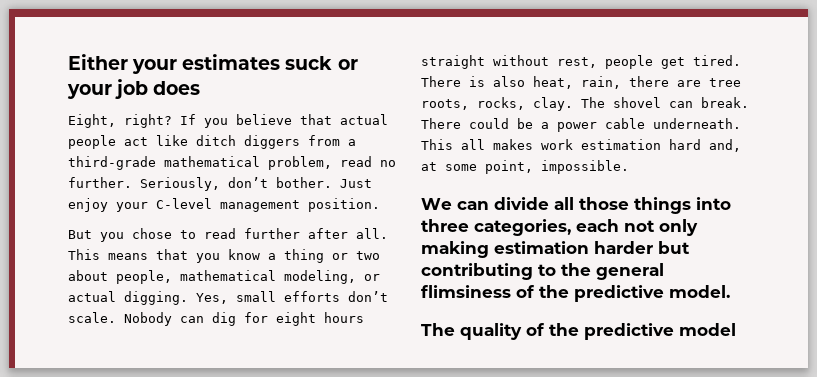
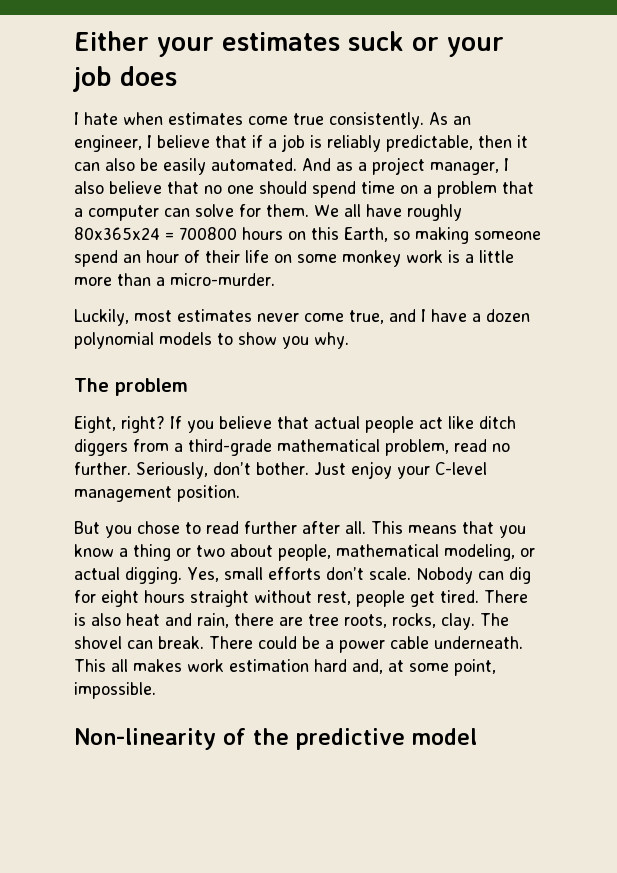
(201, 88) none -> [74,112,471,129] [74,134,528,152] [74,157,509,175] [74,181,534,198] [74,204,462,221] [74,227,541,244] [74,250,514,267] [74,273,275,286] [74,309,530,326] [74,332,349,349] [74,378,188,396] // I hate when estimates come true consistently. As an engineer, I believe that if a job is reliably predictable, then it can also be easily automated. And as a project manager, I also believe that no one should spend time on a problem that a computer can solve for them. We all have roughly 80x365x24 = 700800 hours on this Earth, so making someone spend an hour of their life on some monkey work is a little more than a micro-murder. // Luckily, most estimates never come true, and I have a dozen polynomial models to show you why. // The problem
[533,76,573,89] heat, -> [126,613,192,626] heat and
[421,197,731,214] [421,219,698,236] [421,241,690,258] [421,263,664,280] [421,285,730,302] [421,323,522,340] We can divide all those things into three categories, each not only making estimation harder but contributing to the general flimsiness of the predictive model. // The quality -> [74,728,216,750] Non-linearity

